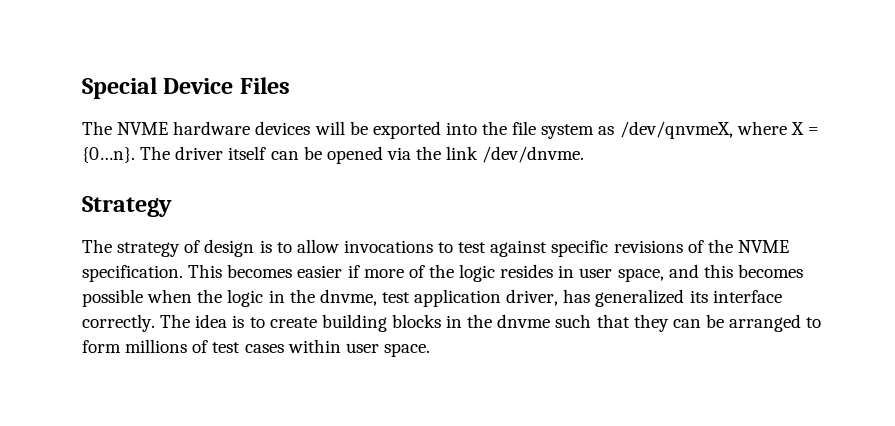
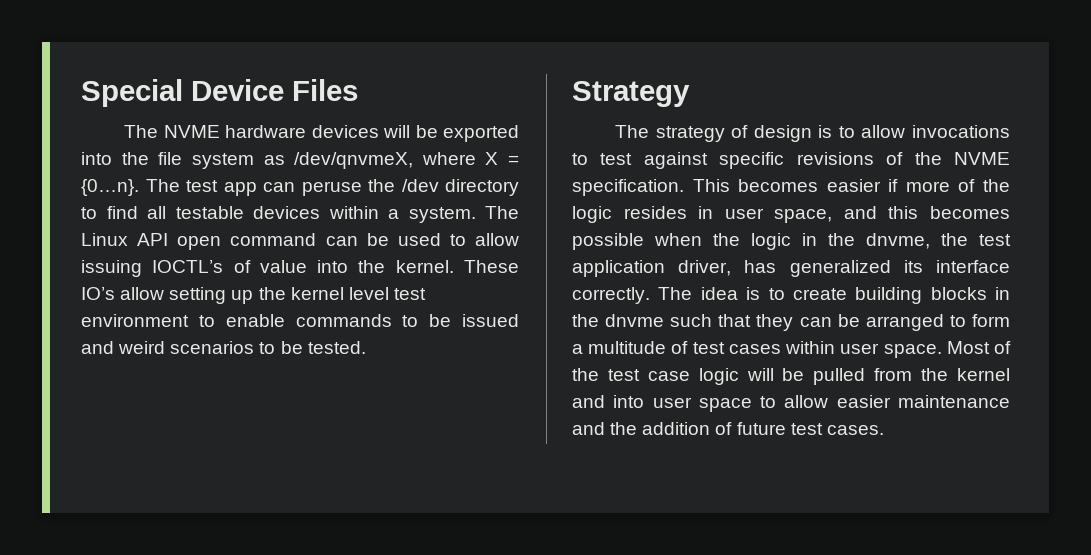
[175,146,585,164] driver itself can be opened via the link /dev/dnvme. -> [186,179,519,196] [81,206,519,223] [81,233,519,250] [81,260,519,277] [81,287,426,304] [81,314,519,327] [81,341,366,354] test app can peruse the /dev directory to find all testable devices within a system. The Linux API open command can be used to allow issuing IOCTL’s of value into the kernel. These IO’s allow setting up the kernel level test environment to enable commands to be issued and weird scenarios to be tested.
(377, 297) none -> [941,233,968,246] the
[125,339,188,353] millions -> [572,341,667,354] a multitude
(430, 350) none -> [946,341,1011,354] [572,368,1010,385] [572,395,1010,412] [572,422,884,435] Most of the test case logic will be pulled from the kernel and into user space to allow easier maintenance and the addition of future test cases.

